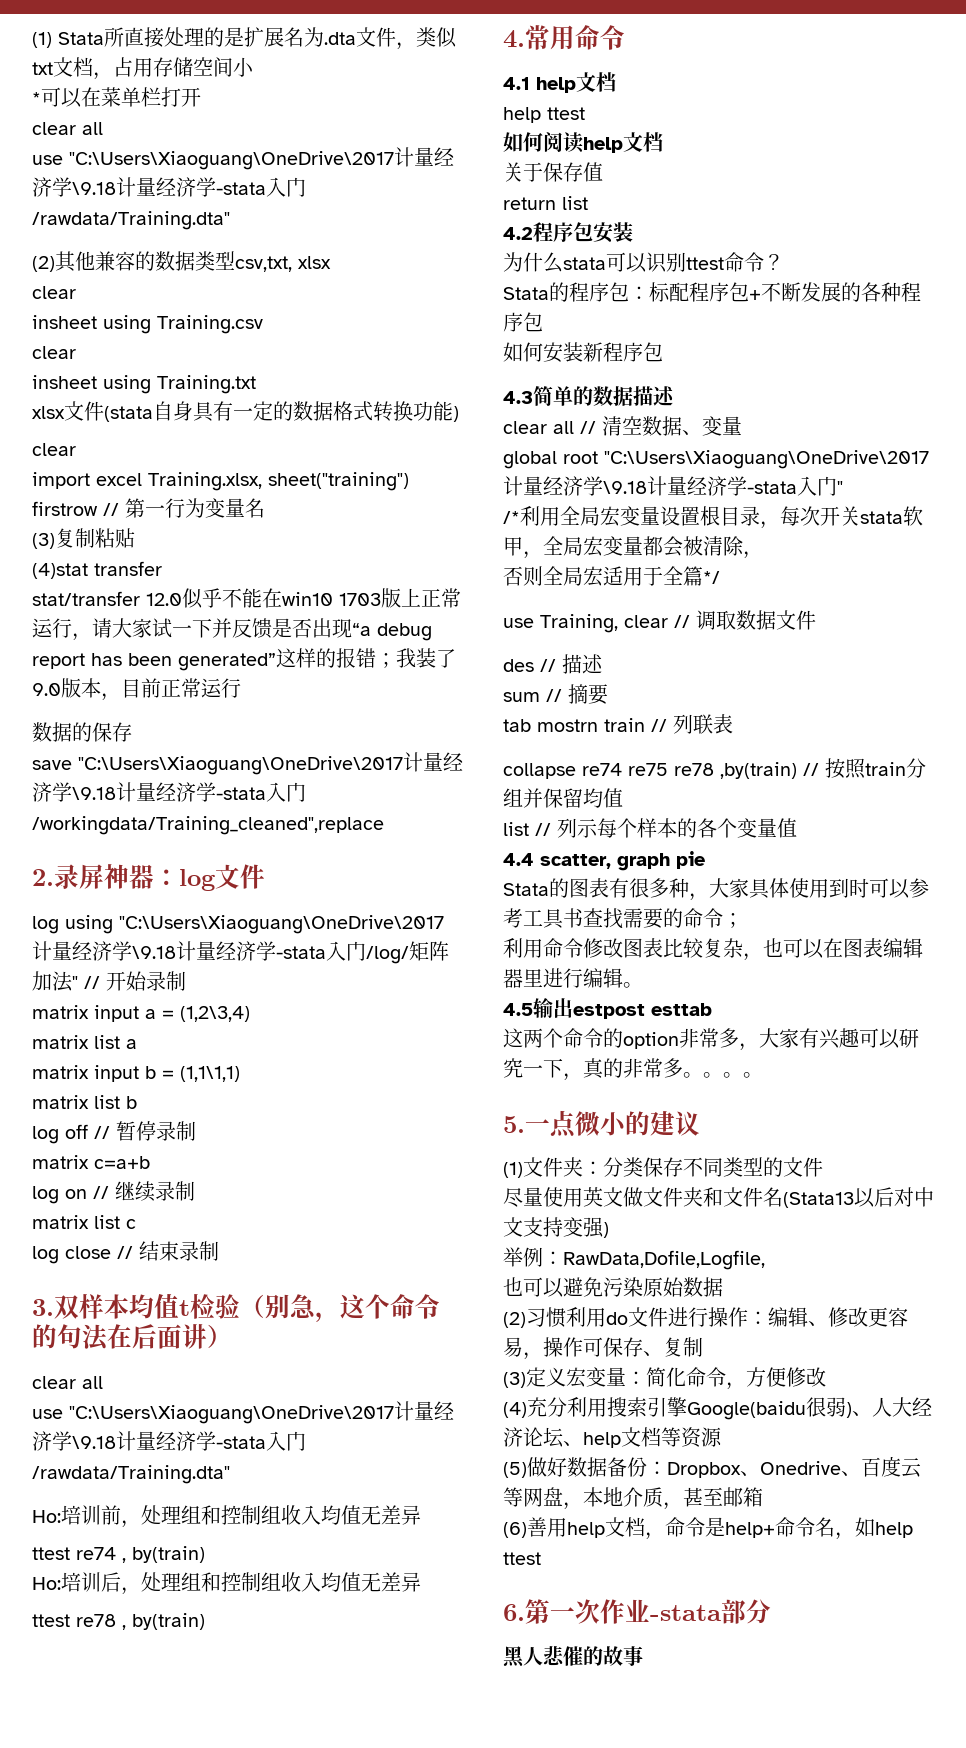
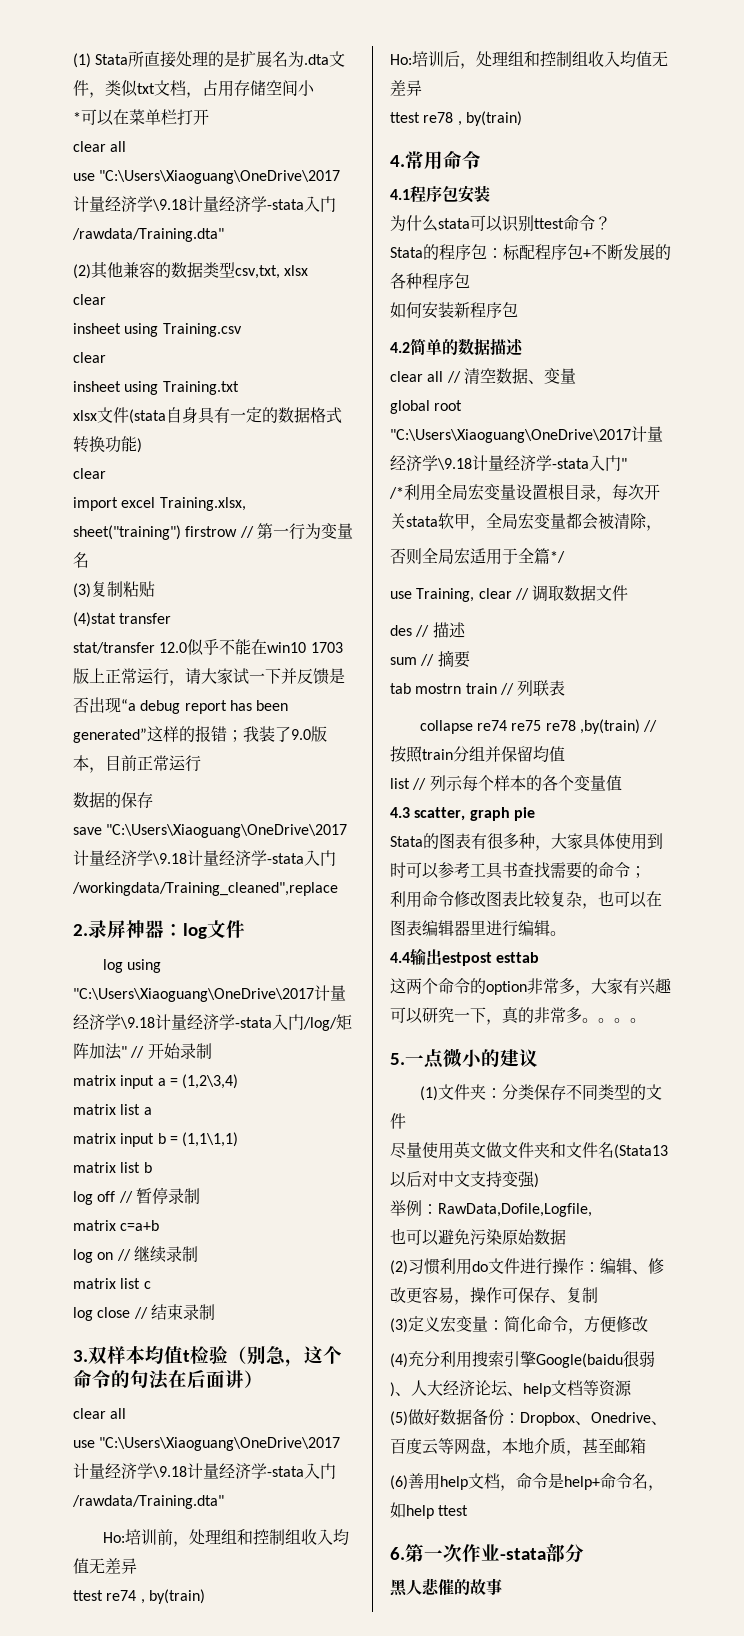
[536,72,616,93] [503,107,585,123] [503,132,663,153] [503,162,603,182] [503,196,588,210] [503,227,533,240] help文档 // help ttest // 如何阅读help文档 // 关于保存值 // return list // 4.2 -> (410, 194) none
[503,391,533,404] 4.3 -> [390,342,410,353] 4.2
[503,853,534,866] 4.4 -> [390,807,410,818] 4.3
[503,1003,533,1016] 4.5 -> [390,952,410,963] 4.4

